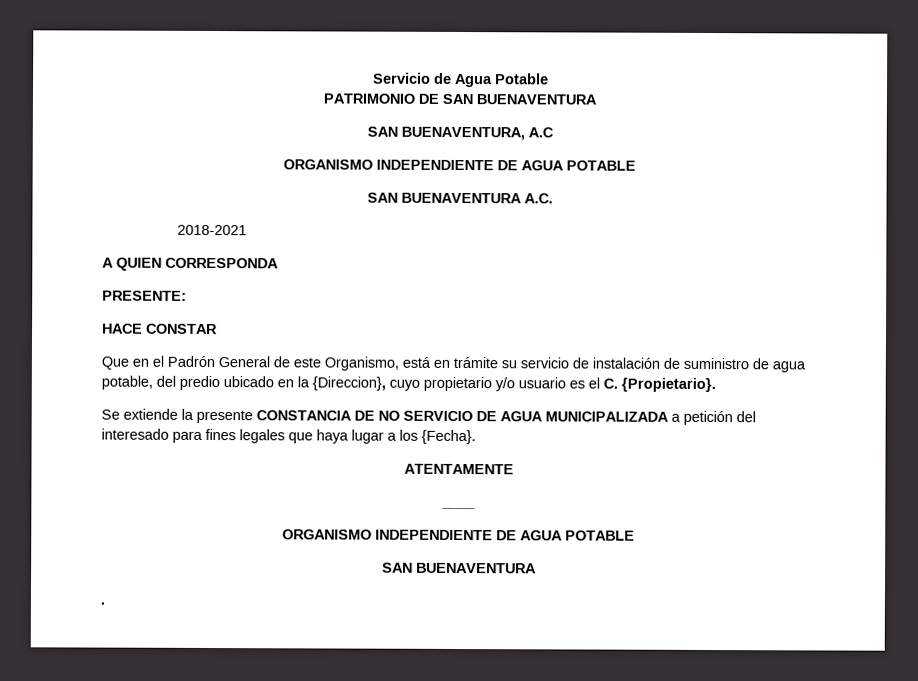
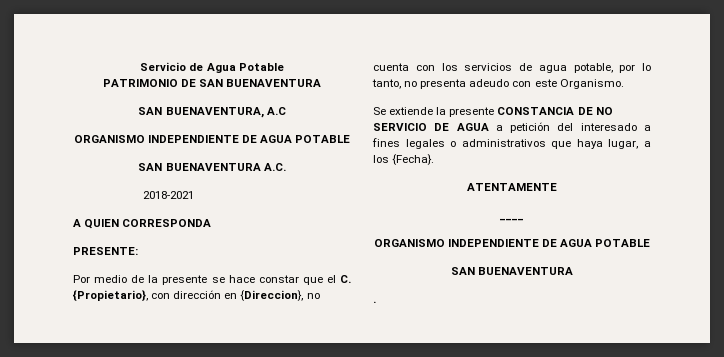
[102,323,218,335] [101,355,806,373] [101,375,716,393] HACE CONSTAR // Que en el Padrón General de este Organismo, está en trámite su servicio de instalación de suministro de agua potable, del predio ubicado en la {Direccion}, cuyo propietario y/o usuario es el C. {Propietario}. -> [73,275,351,285] [73,290,320,301] [373,63,651,73] [372,79,624,89] Por medio de la presente se hace constar que el C. {Propietario}, con dirección en {Direccion}, no cuenta con los servicios de agua potable, por lo tanto, no presenta adeudo con este Organismo.
[545,411,669,422] MUNICIPALIZADA -> (489, 127) none
[172,430,203,443] para -> [644,125,651,131] a
(285, 436) none -> [450,139,546,147] o administrativos
[351,429,384,444] lugar -> [608,139,639,149] lugar,

